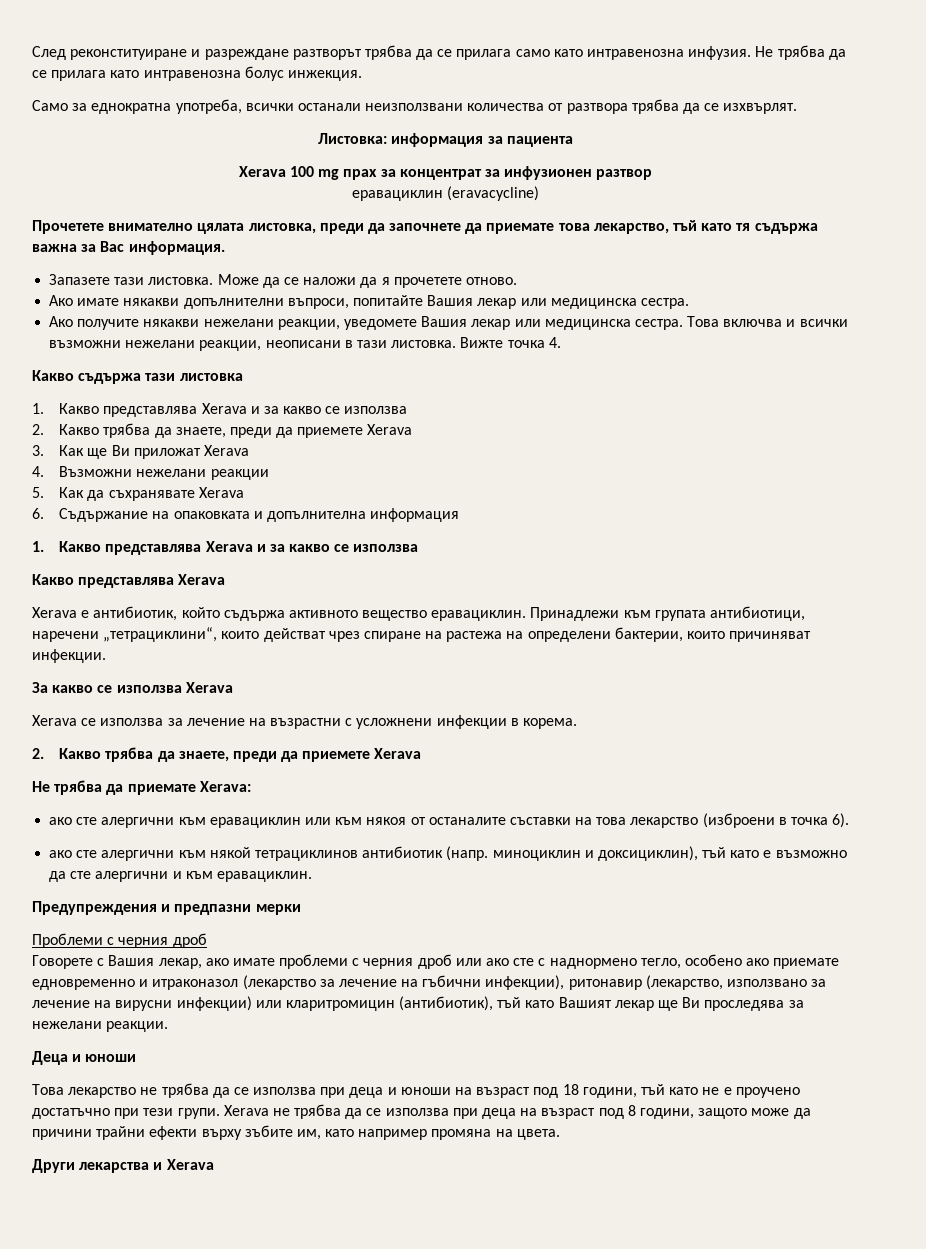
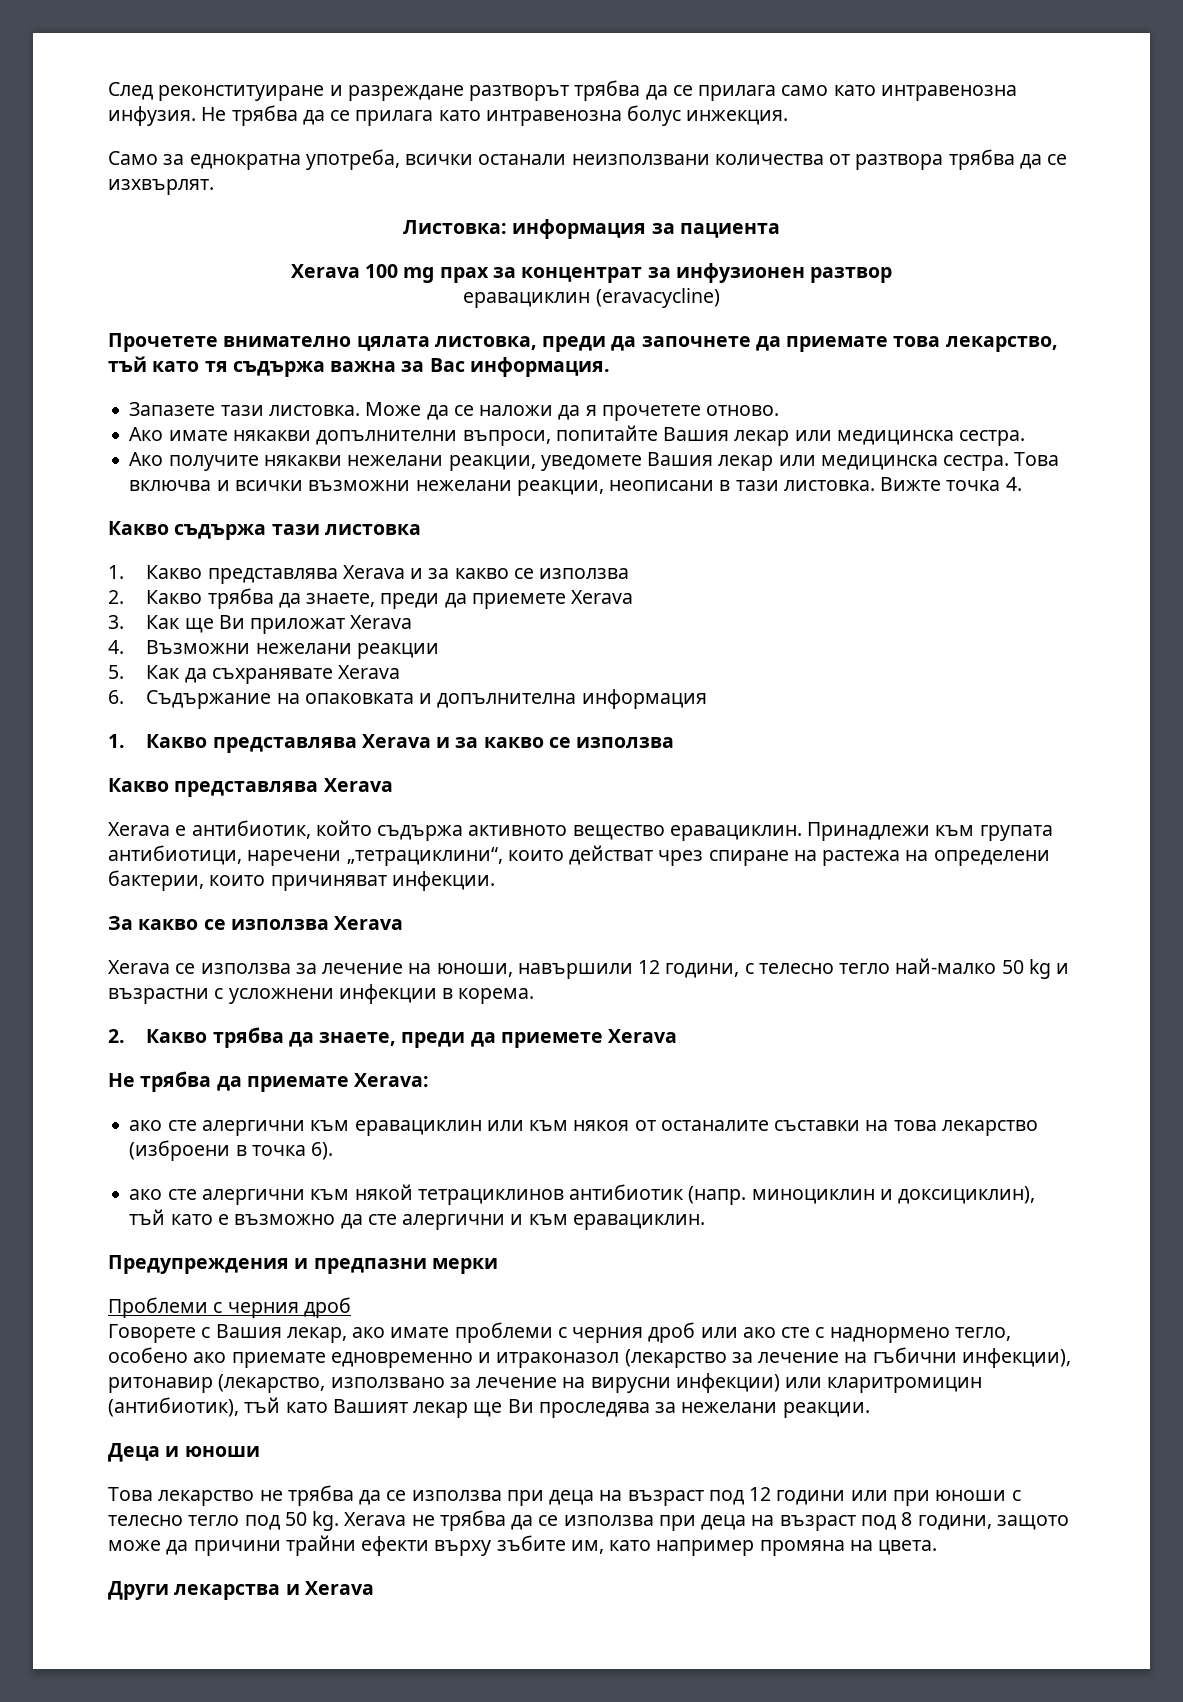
(266, 722) none -> [436,958,1070,979] юноши, навършили 12 години, с телесно тегло най-малко 50 kg и
[387,1084,800,1098] [32,1108,220,1119] и юноши на възраст под 18 години, тъй като не е проучено достатъчно при тези групи. -> [599,1487,1021,1506] [108,1511,340,1531] на възраст под 12 години или при юноши с телесно тегло под 50 kg.

